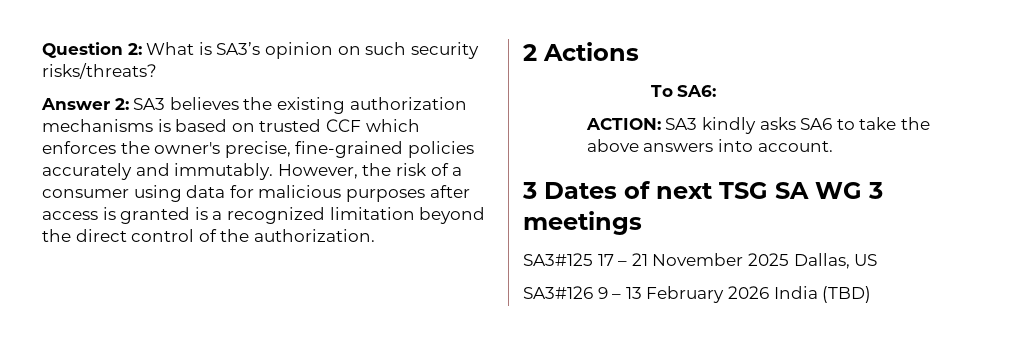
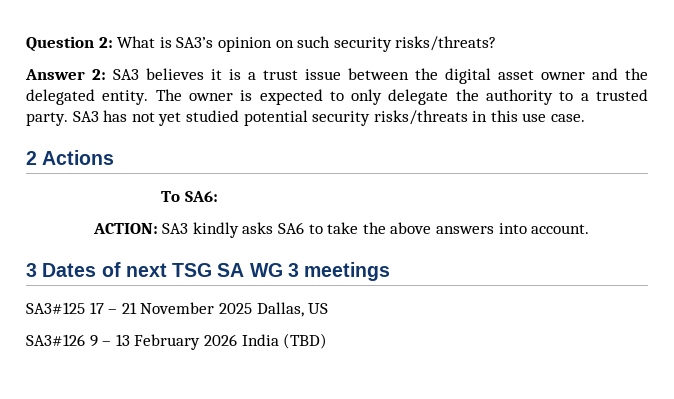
[243,97,467,114] [42,119,420,132] [42,141,474,158] [42,163,463,180] [42,185,470,202] [42,207,486,224] [42,229,375,242] the existing authorization mechanisms is based on trusted CCF which enforces the owner's precise, fine-grained policies accurately and immutably. However, the risk of a consumer using data for malicious purposes after access is granted is a recognized limitation beyond the direct control of the authorization. -> [211,68,648,84] [26,89,648,105] [26,110,586,126] it is a trust issue between the digital asset owner and the delegated entity. The owner is expected to only delegate the authority to a trusted party. SA3 has not yet studied potential security risks/threats in this use case.

